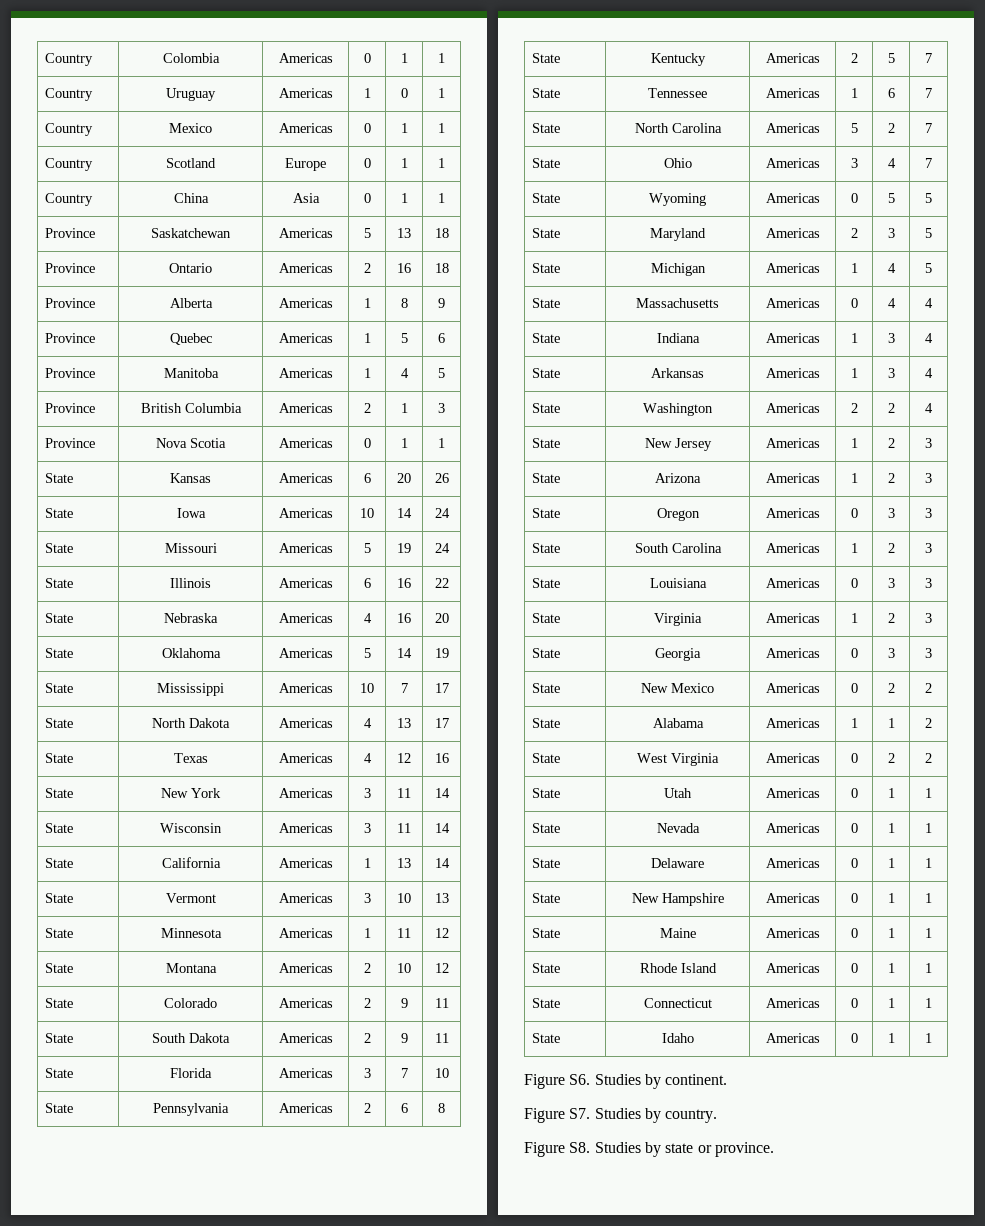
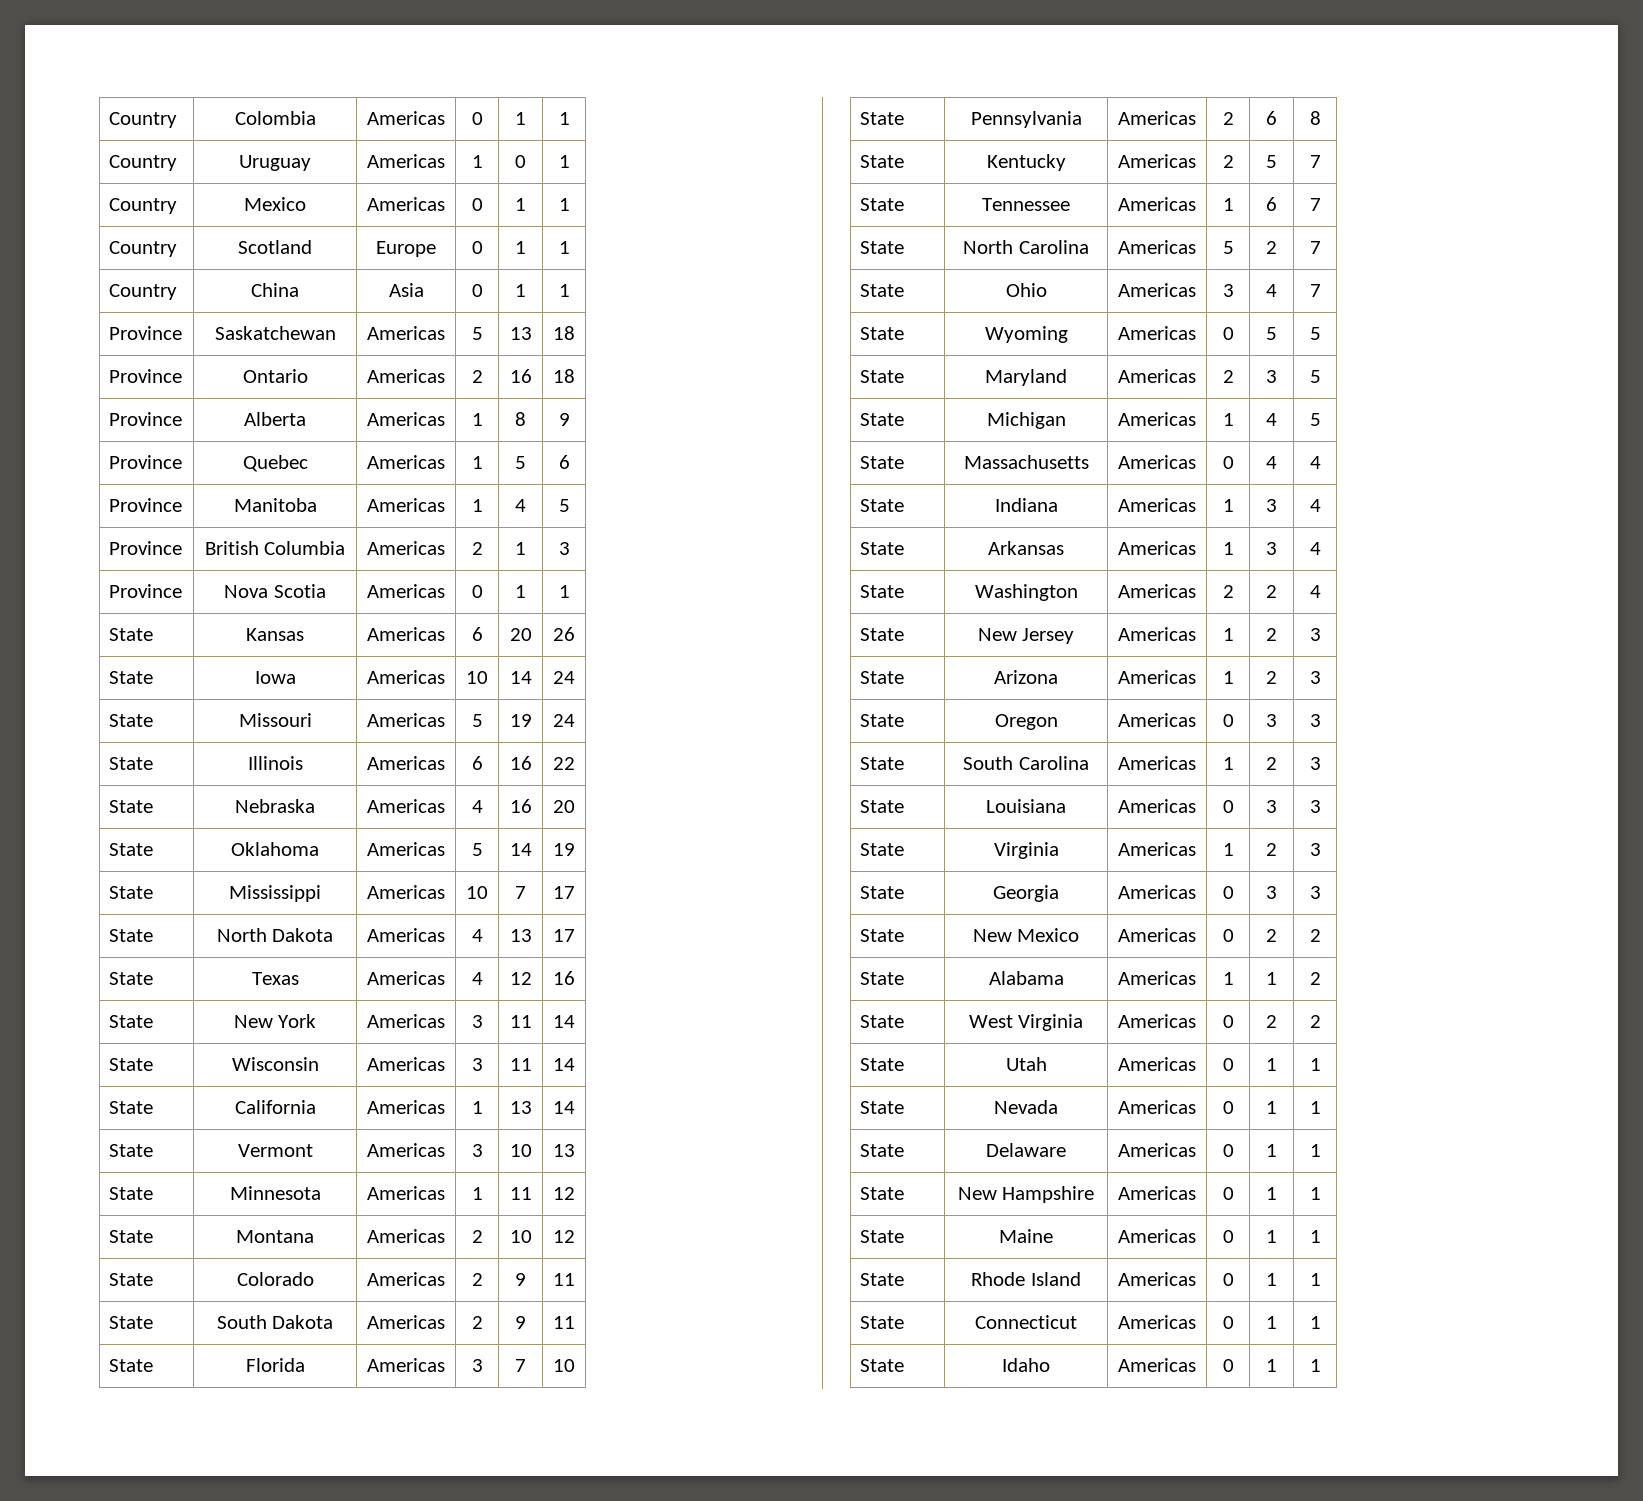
[524,1074,728,1089] [524,1108,718,1123] [524,1142,774,1157] // Figure S6. Studies by continent. // Figure S7. Studies by country. // Figure S8. Studies by state or province. -> (1321, 1365) none

